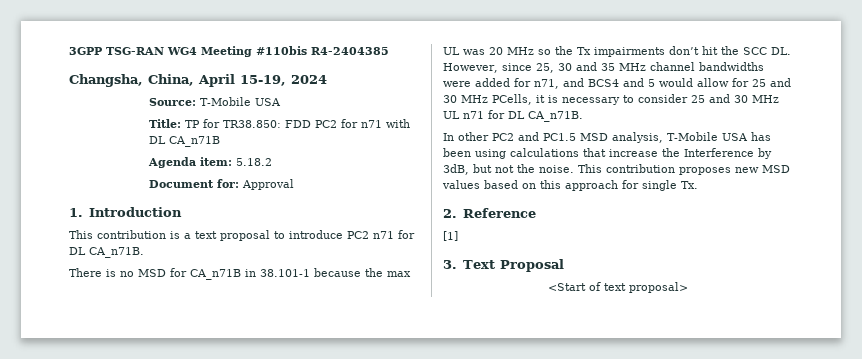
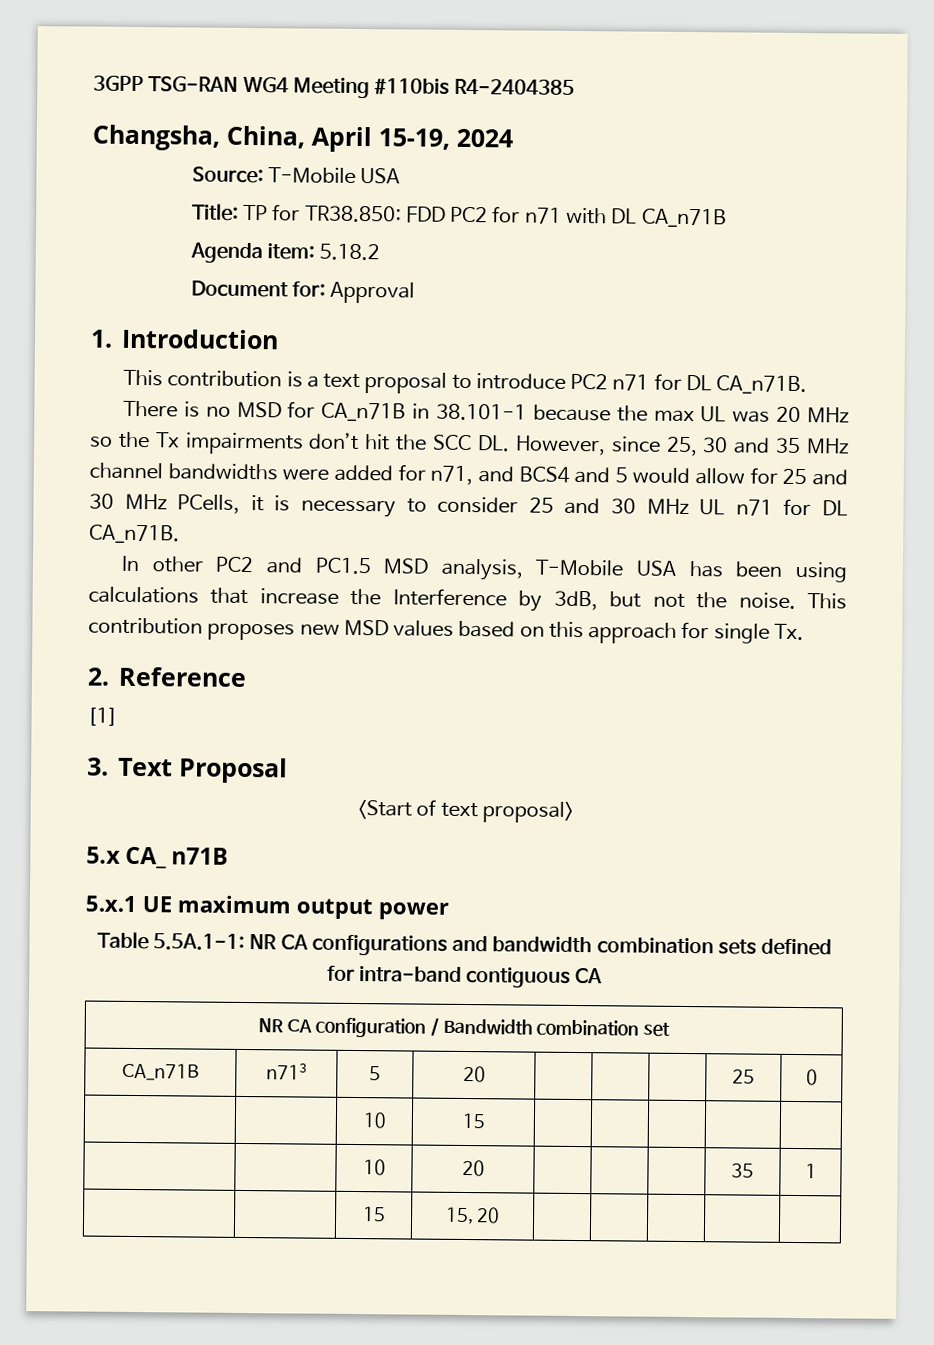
(688, 287) none -> [86,846,229,869] [85,895,449,920] [96,931,833,956] [326,965,603,988] [257,1017,671,1038] [122,1062,199,1081] [266,1063,307,1080] [369,1066,381,1081] [462,1065,486,1083] [732,1069,755,1084] [805,1069,818,1086] [362,1112,387,1129] [461,1112,486,1129] [362,1159,386,1176] [461,1159,485,1177] [731,1163,754,1178] [804,1163,817,1179] [362,1206,386,1222] [444,1206,501,1225] // 5.x CA_ n71B // 5.x.1 UE maximum output power // Table 5.5A.1-1: NR CA configurations and bandwidth combination sets defined for intra-band contiguous CA // NR CA configuration / Bandwidth combination set // CA_n71B | n713 | 5 | 20 | | | | 25 | 0 // | | 10 | 15 | | | | | // | | 10 | 20 | | | | 35 | 1 // | | 15 | 15, 20 | | | | |

